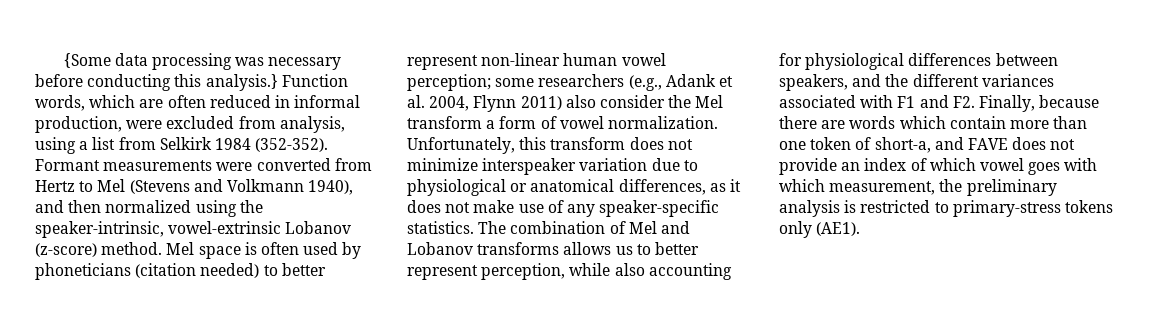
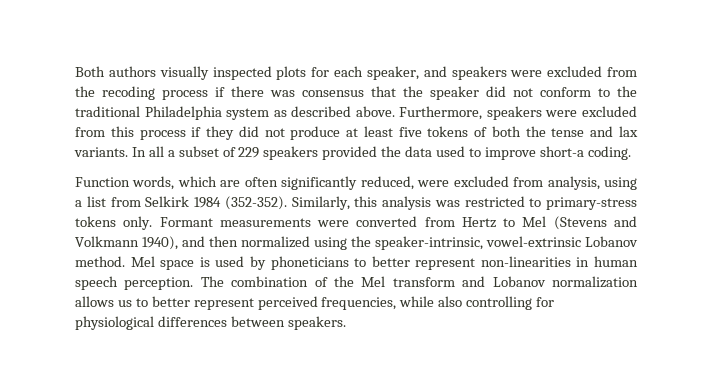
[63,53,342,70] [35,74,278,91] {Some data processing was necessary before conducting this analysis.} -> [75,66,637,80] [75,86,637,100] [75,106,637,120] [75,126,638,140] [74,146,631,160] Both authors visually inspected plots for each speaker, and speakers were excluded from the recoding process if there was consensus that the speaker did not conform to the traditional Philadelphia system as described above. Furthermore, speakers were excluded from this process if they did not produce at least five tokens of both the tense and lax variants. In all a subset of 229 speakers provided the data used to improve short-a coding. //
[209,95,361,108] [35,116,122,133] reduced in informal production, -> [281,176,414,190] significantly reduced,
(329, 145) none -> [291,196,637,210] [75,216,153,230] Similarly, this analysis was restricted to primary-stress tokens only.
[35,243,97,257] (z-score) -> (638, 241) none
[260,242,299,255] often -> (210, 262) none
[135,263,326,278] [407,53,666,70] [407,74,733,91] [407,95,724,112] [407,116,718,129] [407,137,693,154] [407,158,698,175] [407,179,741,196] [407,200,720,217] [407,221,657,234] (citation needed) to better represent non-linear human vowel perception; some researchers (e.g., Adank et al. 2004, Flynn 2011) also consider the Mel transform a form of vowel normalization. Unfortunately, this transform does not minimize interspeaker variation due to physiological or anatomical differences, as it does not make use of any speaker-specific statistics. The combination of Mel -> [354,256,638,270] [75,276,455,290] to better represent non-linearities in human speech perception. The combination of the Mel transform
[477,242,560,255] transforms -> [551,276,638,288] normalization
[481,263,566,280] perception, -> [257,296,397,310] perceived frequencies,
[648,263,732,280] accounting -> [466,296,533,310] controlling
[779,74,1054,91] [779,95,1100,112] [779,116,1088,129] [779,137,1076,153] [779,158,1098,175] [779,179,1057,196] [779,200,1113,217] [779,221,861,238] speakers, and the different variances associated with F1 and F2. Finally, because there are words which contain more than one token of short-a, and FAVE does not provide an index of which vowel goes with which measurement, the preliminary analysis is restricted to primary-stress tokens only (AE1). -> [287,316,346,330] speakers.

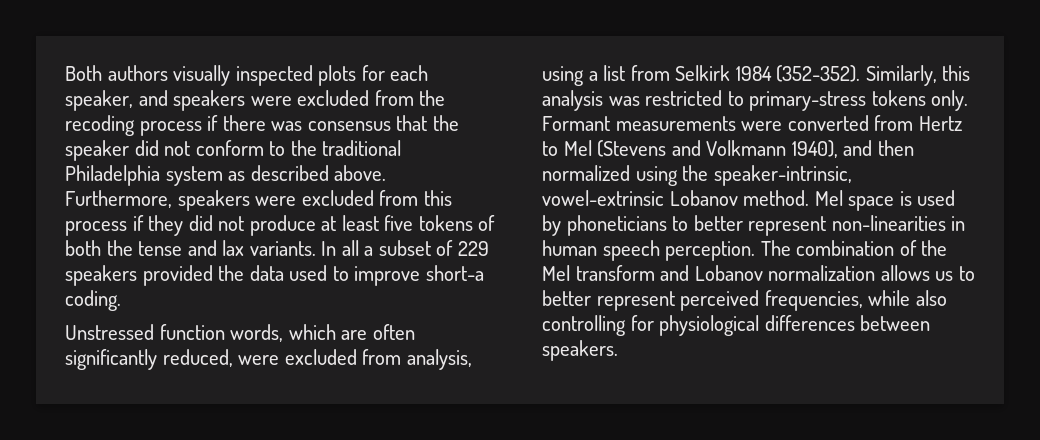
[75,177,130,187] Function -> [65,324,225,340] Unstressed function

